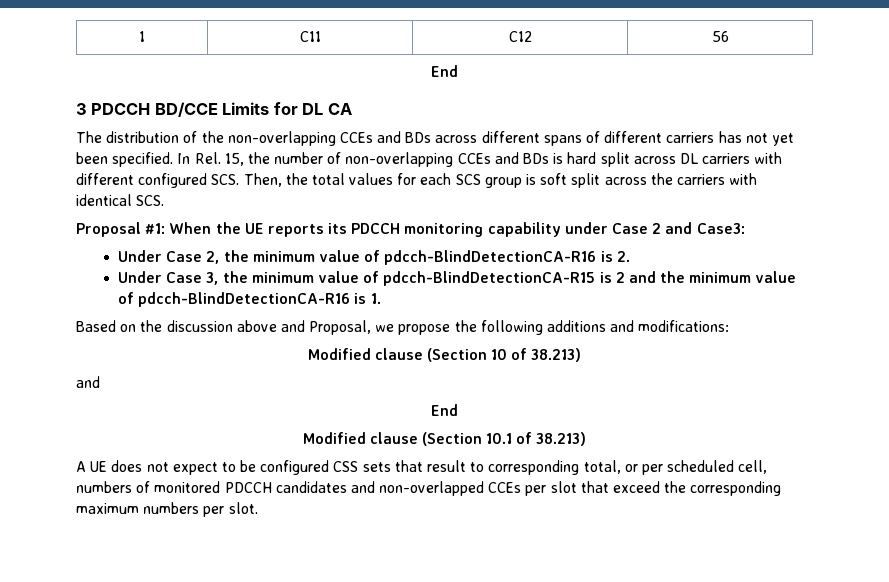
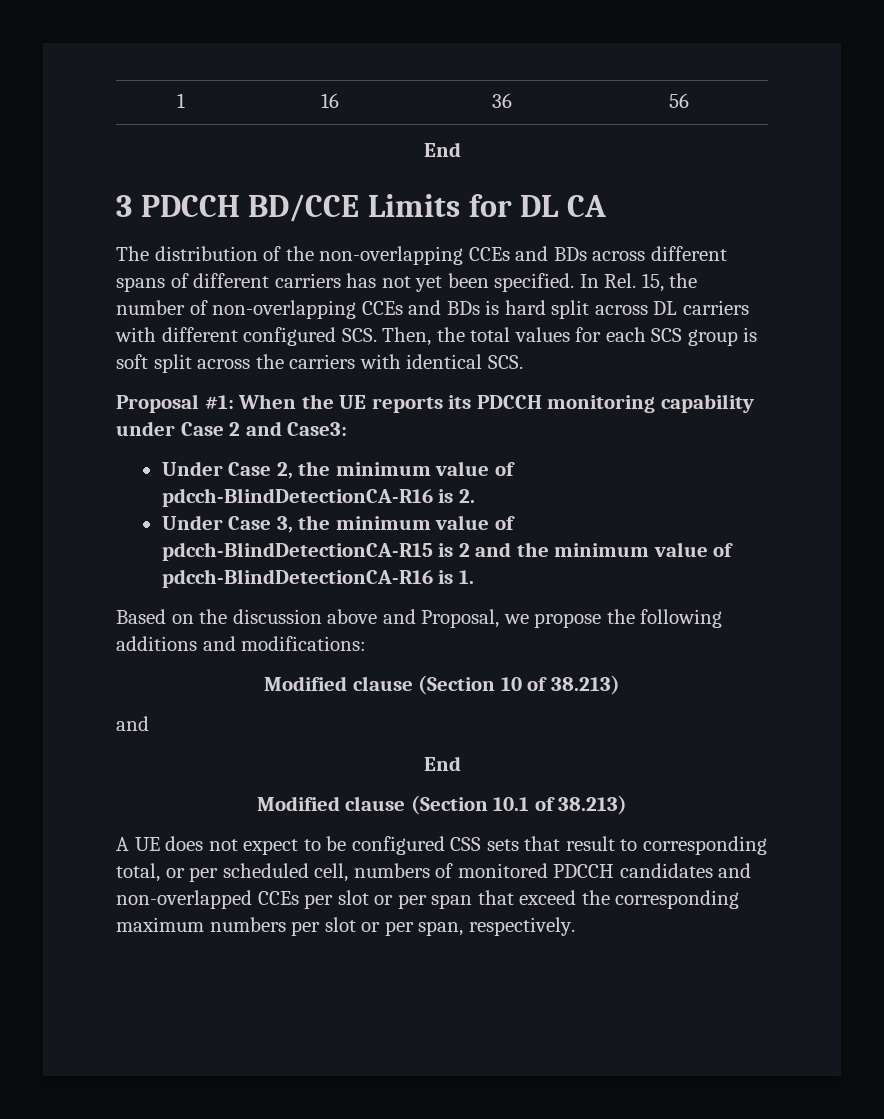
[299,31,321,42] [508,31,532,42] C11 | C12 -> [320,93,339,108] [492,93,512,108] 16 | 36
(577, 487) none -> [374,894,473,909] or per span
[228,502,258,514] slot. -> [324,917,575,936] slot or per span, respectively.

